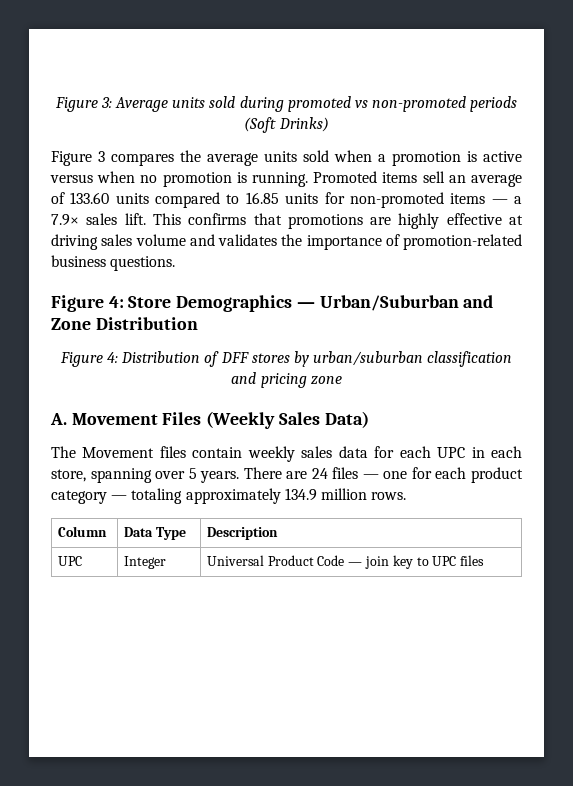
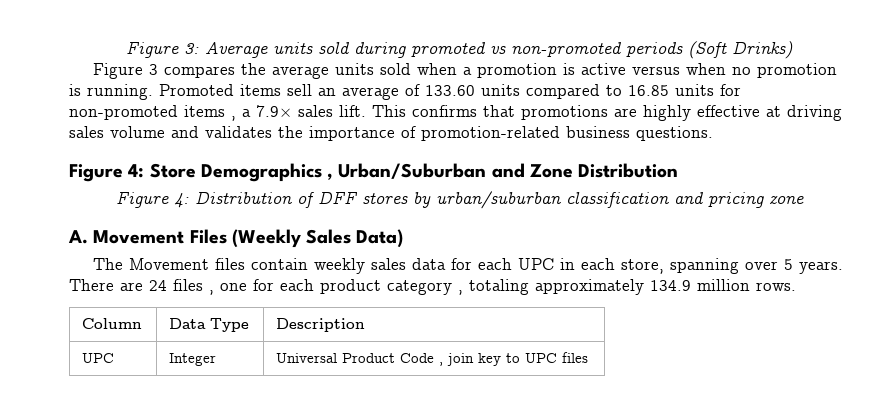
[491,199,508,204] — -> [231,116,236,121] ,
[296,302,315,308] — -> [327,173,334,180] ,
[362,474,379,479] — -> [209,290,214,295] ,
[111,495,128,500] — -> [458,290,463,295] ,
[348,562,363,566] — -> [439,362,444,366] ,

